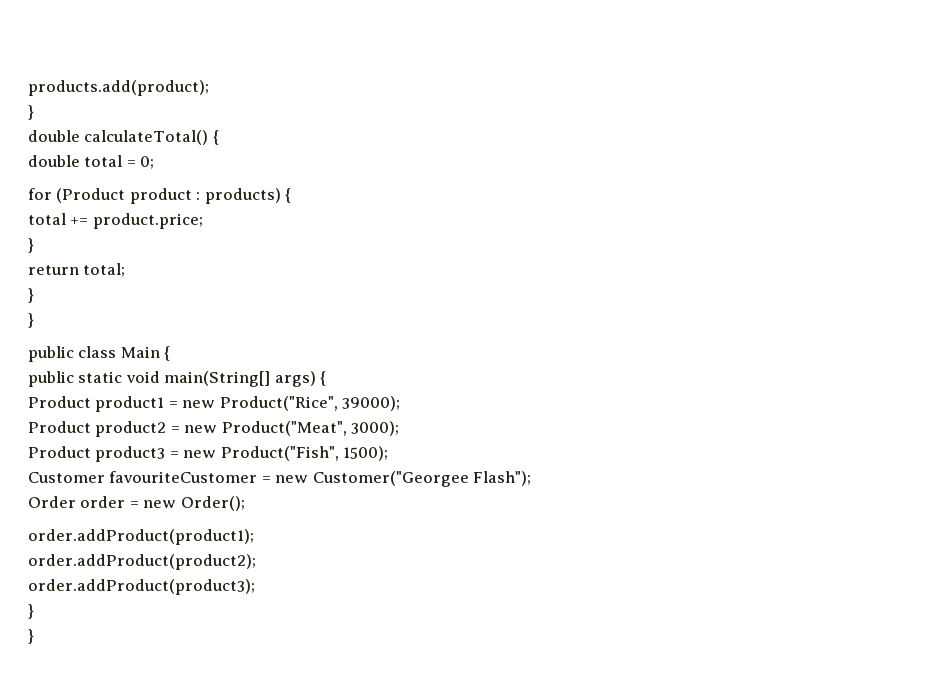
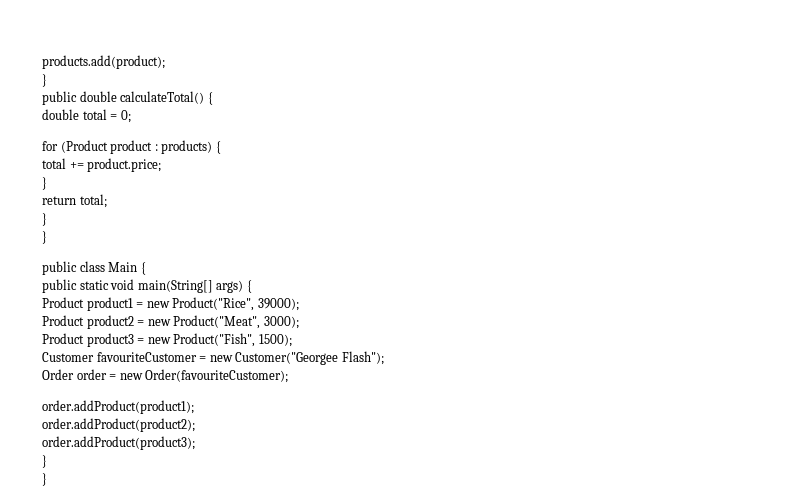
(34, 112) none -> [42,91,77,105] public
[180,496,245,511] Order(); -> [145,369,289,383] Order(favouriteCustomer);

